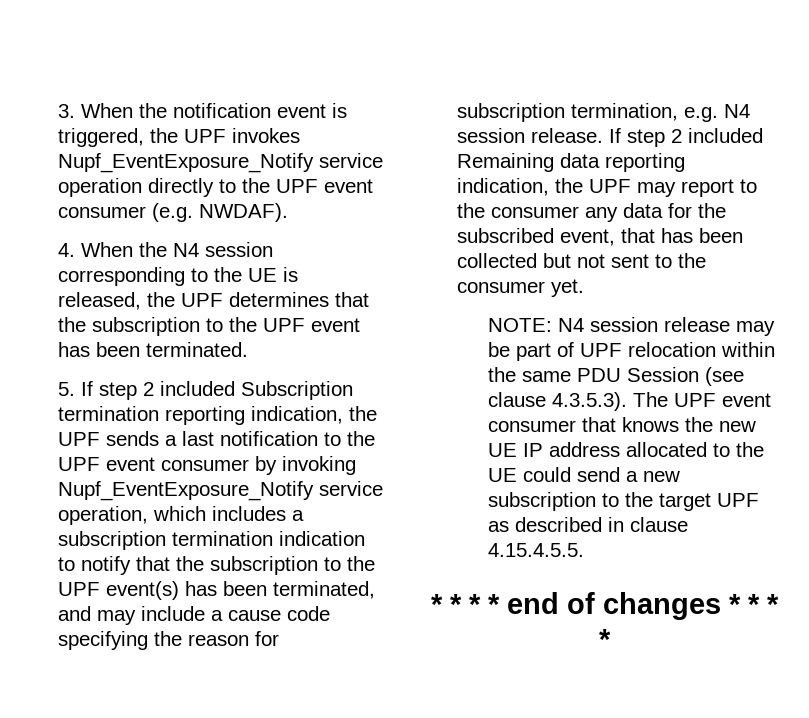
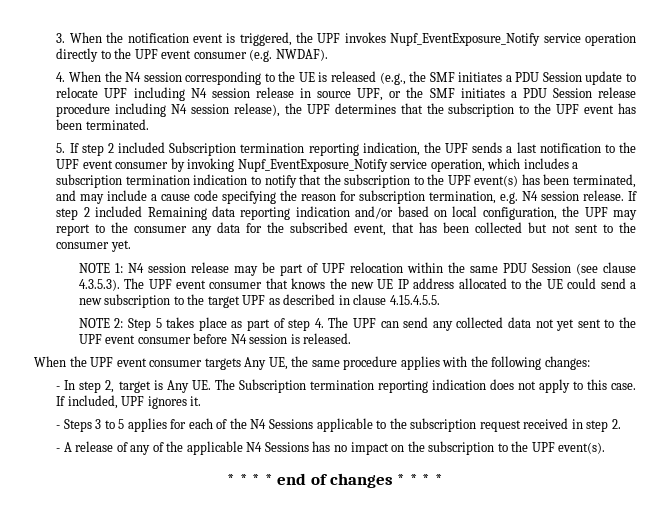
[57,292,141,310] released, -> [330,71,637,85] [56,87,636,101] [56,103,281,117] released (e.g., the SMF initiates a PDU Session update to relocate UPF including N4 session release in source UPF, or the SMF initiates a PDU Session release procedure including N4 session release),
[456,178,549,196] indication, -> [295,206,557,220] indication and/or based on local configuration,
[487,318,552,332] NOTE: -> [78,263,123,273] NOTE 1:
(584, 550) none -> [78,317,637,331] [78,333,352,344] [34,356,590,370] [56,379,637,393] [56,395,202,409] [56,418,621,432] [56,441,606,455] // NOTE 2: Step 5 takes place as part of step 4. The UPF can send any collected data not yet sent to the UPF event consumer before N4 session is released. // When the UPF event consumer targets Any UE, the same procedure applies with the following changes: // - In step 2, target is Any UE. The Subscription termination reporting indication does not apply to this case. If included, UPF ignores it. // - Steps 3 to 5 applies for each of the N4 Sessions applicable to the subscription request received in step 2. // - A release of any of the applicable N4 Sessions has no impact on the subscription to the UPF event(s).

